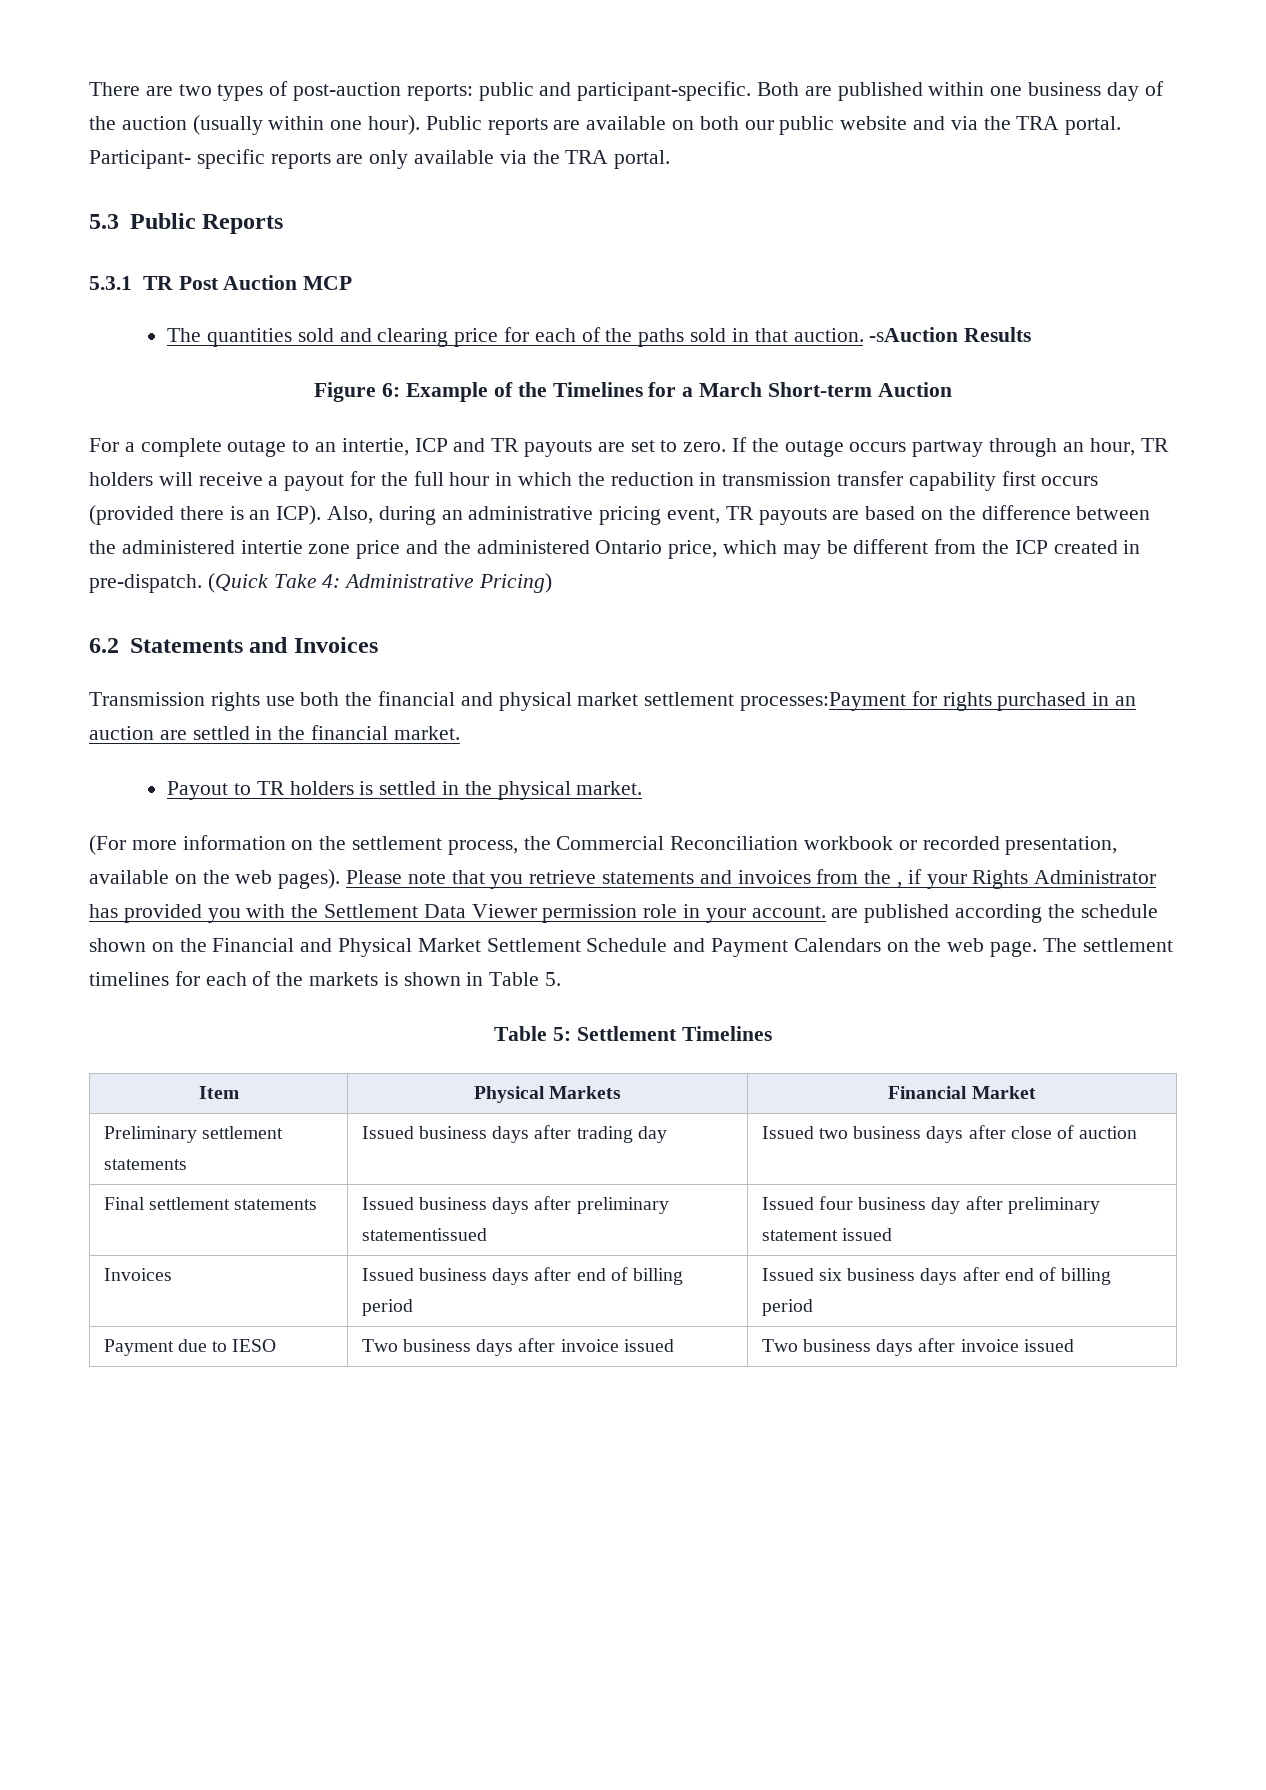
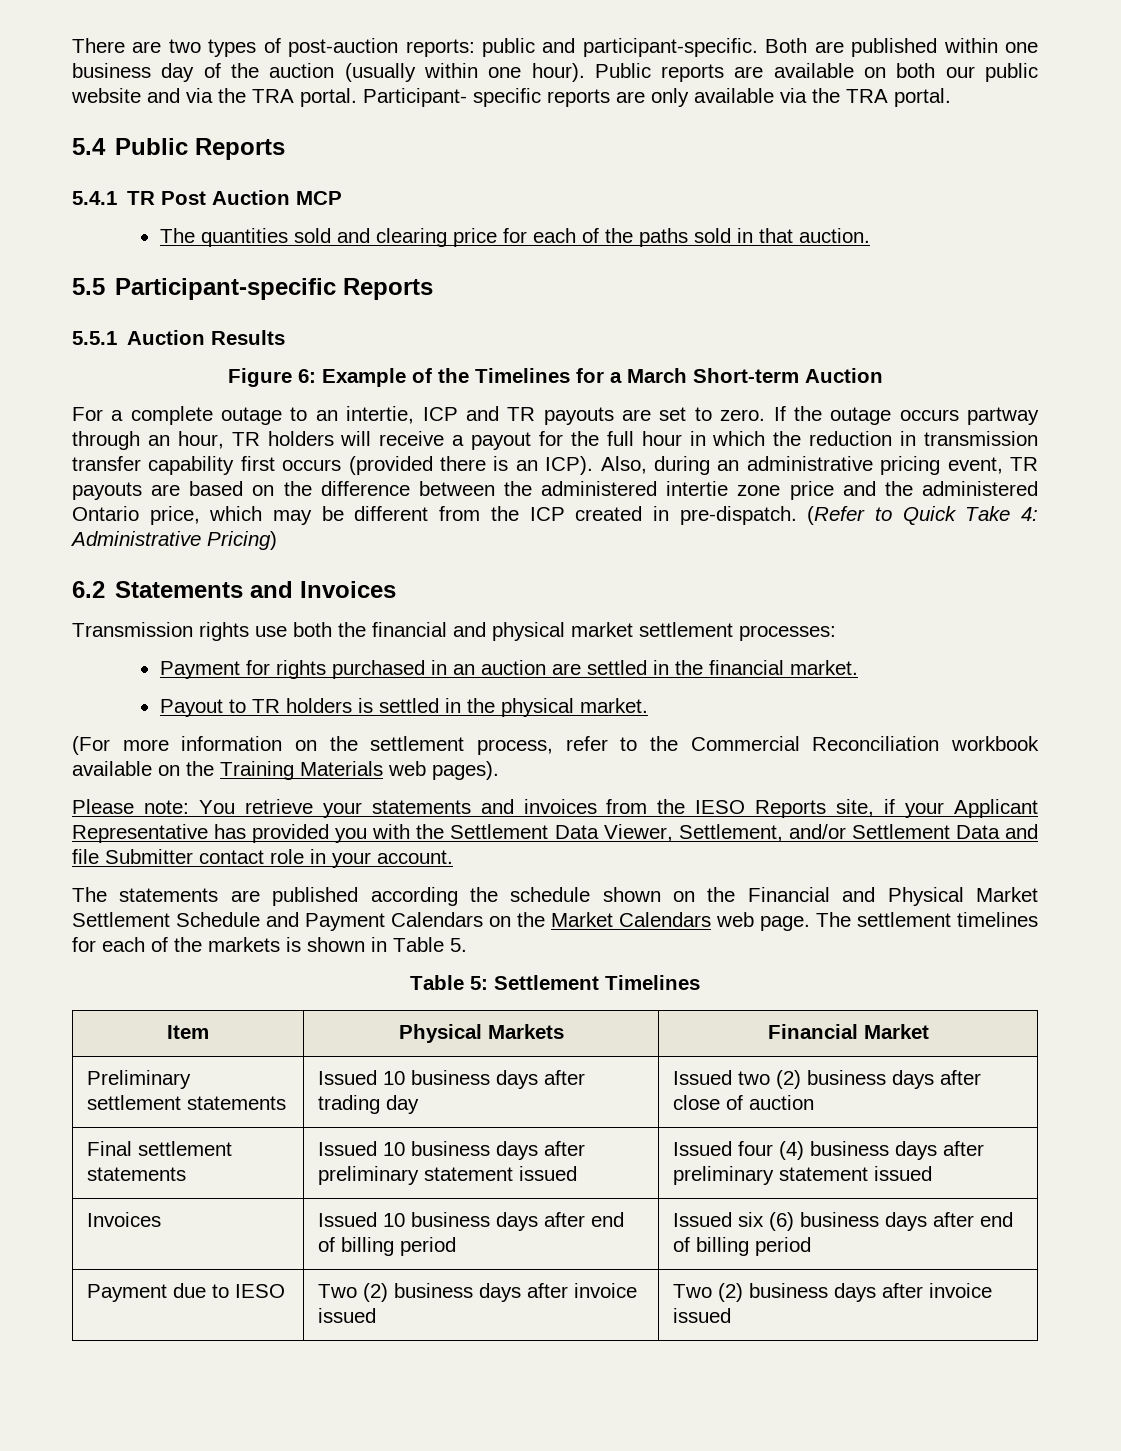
[89,214,119,229] 5.3 -> [72,138,106,155] 5.4
[89,276,132,290] 5.3.1 -> [72,191,117,205] 5.4.1
[869,327,959,342] -sAuction -> [72,278,434,300] [72,330,206,345] // 5.5 Participant-specific Reports // 5.5.1 Auction
[207,573,268,593] (Quick -> [807,506,957,525] (Refer to Quick
[740,692,907,711] processes:Payment -> [739,625,836,641] [159,661,240,679] processes: // Payment
(518, 847) none -> [565,736,638,751] refer to
[898,836,1118,855] or recorded presentation, -> (1039, 743) none
(230, 877) none -> [220,761,383,780] Training Materials
[346,870,597,889] Please note that you retrieve -> [72,799,362,818] // Please note: You retrieve your
[897,869,1157,889] , if your Rights Administrator -> [695,799,1038,818] [72,824,208,843] IESO Reports site, if your Applicant Representative
[471,904,638,923] Viewer permission -> [603,824,1039,842] [72,849,264,864] Viewer, Settlement, and/or Settlement Data and file Submitter contact
(826, 912) none -> [72,887,219,902] // The statements
(942, 945) none -> [551,912,711,927] Market Calendars
(414, 1132) none -> [382,1071,405,1085] 10
(848, 1133) none -> [775,1070,801,1089] (2)
[418,1196,669,1214] [361,1228,487,1241] business days after preliminary statementissued -> [382,1141,585,1160] [317,1166,577,1185] 10 business days after preliminary statement issued
[858,1197,961,1214] business day -> [778,1141,937,1160] (4) business days
(414, 1274) none -> [382,1213,405,1227] 10
(842, 1274) none -> [768,1212,794,1231] (6)
(398, 1345) none -> [362,1283,388,1302] (2)
(798, 1345) none -> [717,1283,743,1302] (2)

